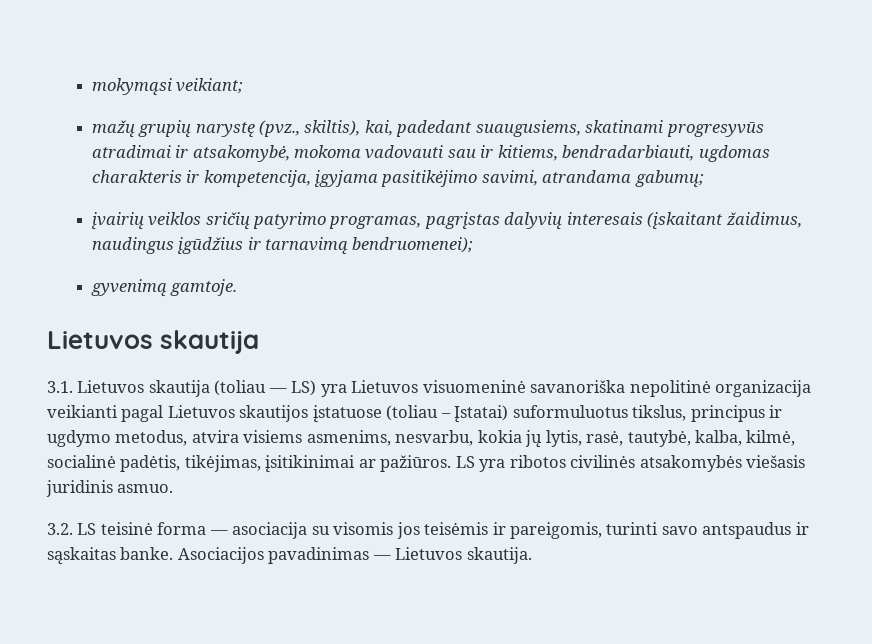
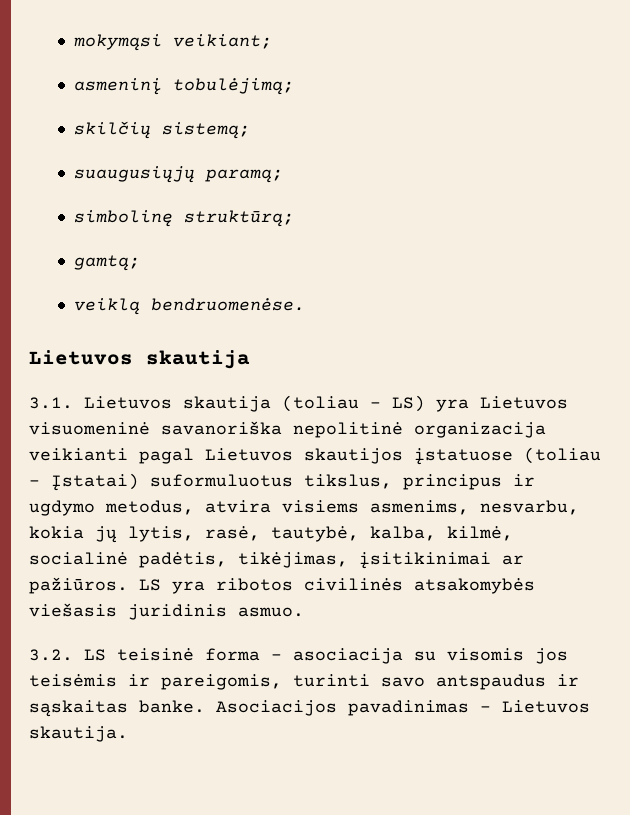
[91,120,764,138] [91,145,770,162] [91,170,704,188] [91,212,802,230] [91,237,474,255] [90,279,238,297] mažų grupių narystę (pvz., skiltis), kai, padedant suaugusiems, skatinami progresyvūs atradimai ir atsakomybė, mokoma vadovauti sau ir kitiems, bendradarbiauti, ugdomas charakteris ir kompetencija, įgyjama pasitikėjimo savimi, atrandama gabumų; // įvairių veiklos sričių patyrimo programas, pagrįstas dalyvių interesais (įskaitant žaidimus, naudingus įgūdžius ir tarnavimą bendruomenei); // gyvenimą gamtoje. -> [74,78,295,95] [74,121,251,139] [74,166,284,183] [74,210,295,227] [74,255,141,271] [74,298,306,315] asmeninį tobulėjimą; // skilčių sistemą; // suaugusiųjų paramą; // simbolinę struktūrą; // gamtą; // veiklą bendruomenėse.
[268,388,287,393] — -> [370,402,381,408] –
[209,530,228,535] — -> [271,654,282,660] –
[372,555,391,560] — -> [480,706,491,712] –

